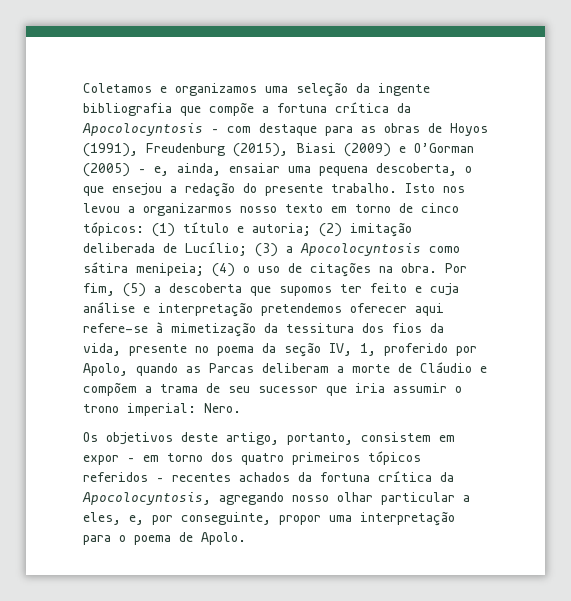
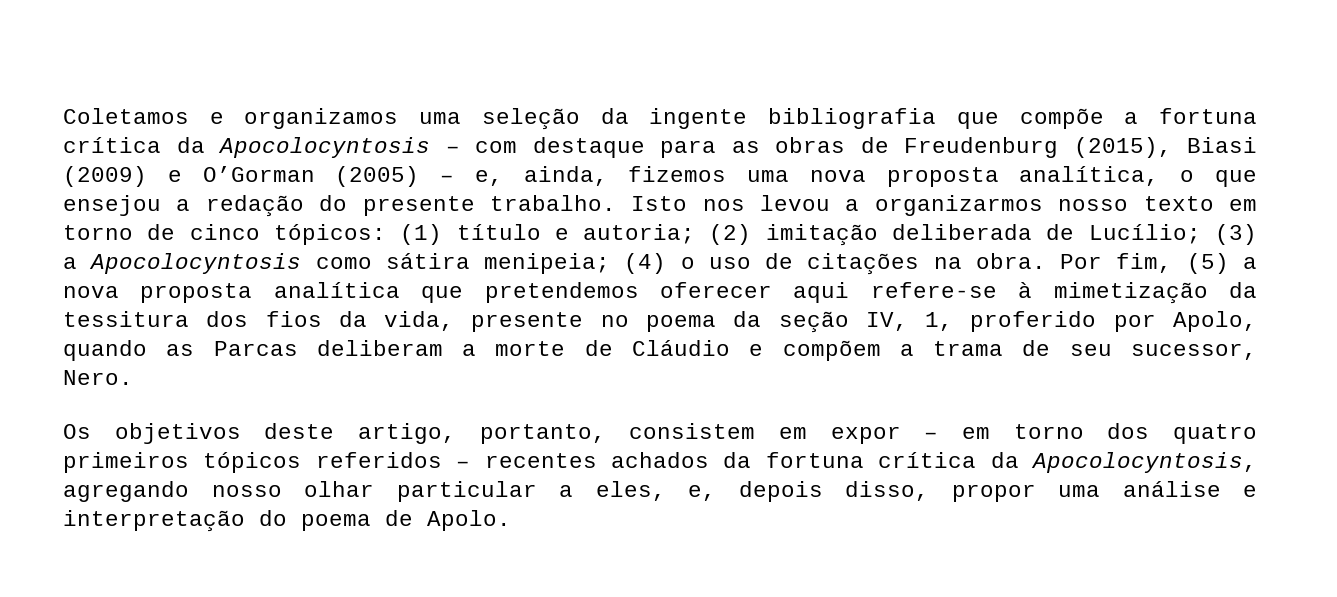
[450,123,488,136] [83,143,138,157] Hoyos (1991), -> (889, 145) none
[229,163,457,176] ensaiar uma pequena descoberta, -> [628,166,1160,187] fizemos uma nova proposta analítica,
[169,283,459,296] [83,302,253,317] descoberta que supomos ter feito e cuja análise e interpretação -> [63,282,464,303] nova proposta analítica que
[258,383,462,396] [83,403,196,416] sucessor que iria assumir o trono imperial: -> [1131,343,1258,360] sucessor,
[152,511,455,526] [83,535,126,545] por conseguinte, propor uma interpretação para o -> [738,481,1257,502] [63,510,287,532] depois disso, propor uma análise e interpretação do

